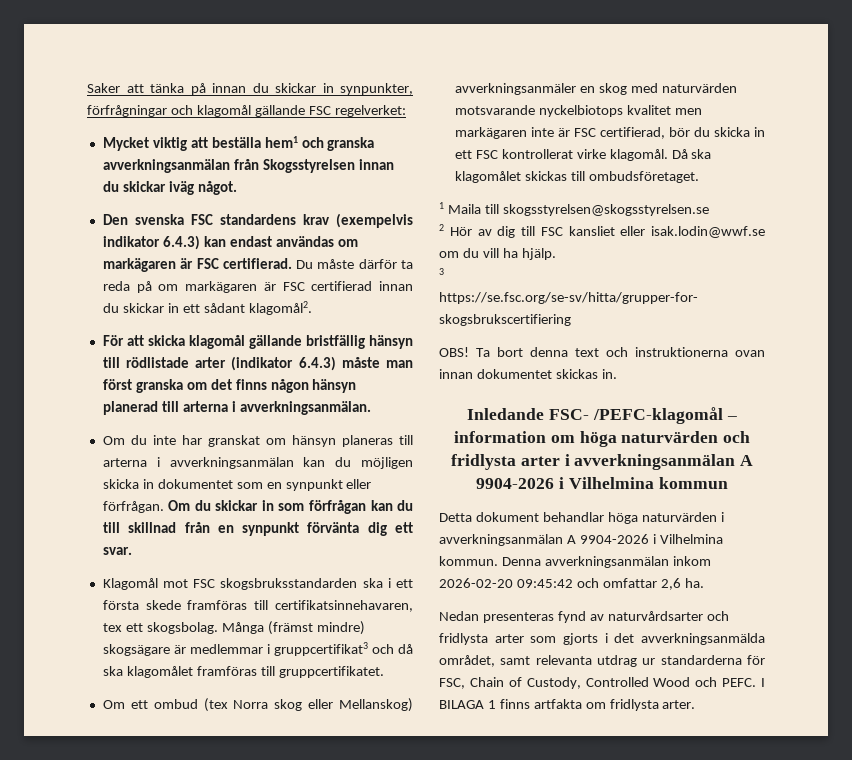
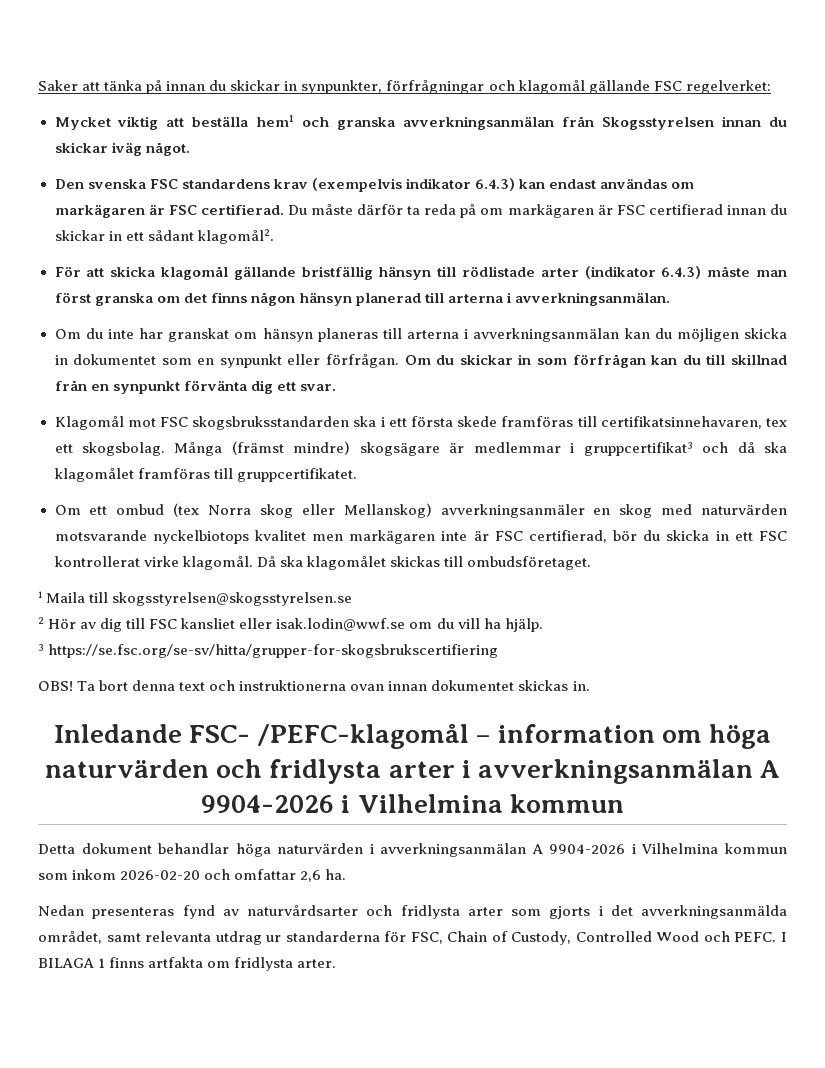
[439,556,669,568] kommun. Denna avverkningsanmälan -> [725,843,787,854] [38,873,68,880] kommun som
[516,579,573,588] 09:45:42 -> (201, 875) none

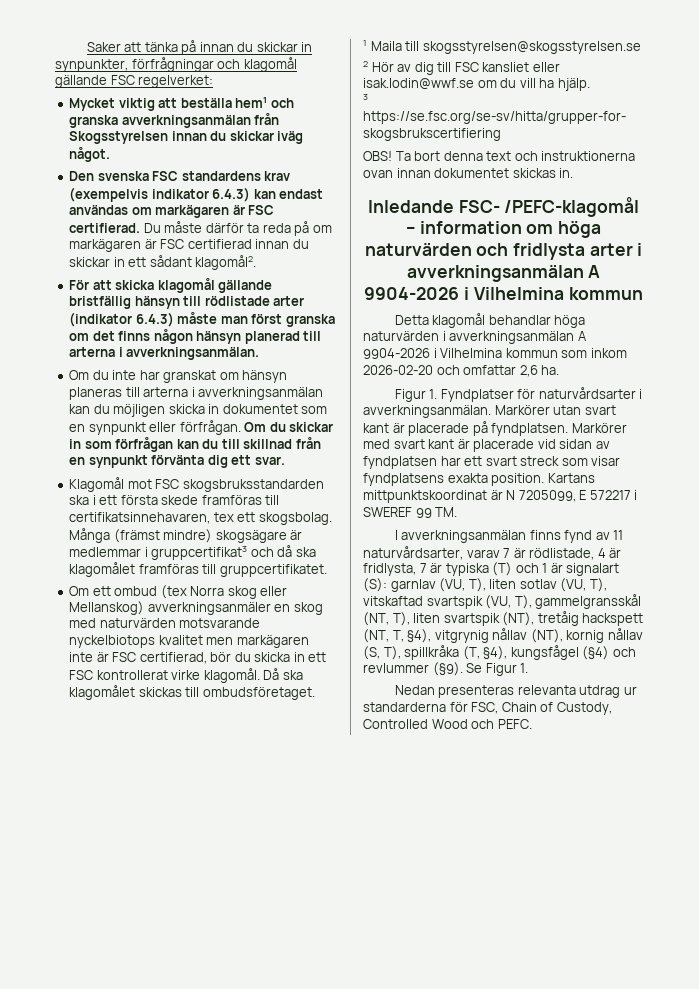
[81,843,152,854] dokument -> [432,313,486,328] klagomål
[38,905,787,919] [38,931,141,944] Nedan presenteras fynd av naturvårdsarter och fridlysta arter som gjorts i det avverkningsanmälda området, samt -> [394,387,643,402] [363,405,616,418] [363,421,627,436] [363,439,610,452] [363,456,621,469] [363,473,595,486] [363,490,638,503] [363,507,458,518] [394,530,624,543] [363,546,622,560] [363,562,620,576] [363,578,607,592] [363,594,642,609] [363,611,644,626] [363,628,643,643] [363,645,636,660] [363,662,529,676] [394,685,515,698] Figur 1. Fyndplatser för naturvårdsarter i avverkningsanmälan. Markörer utan svart kant är placerade på fyndplatsen. Markörer med svart kant är placerade vid sidan av fyndplatsen har ett svart streck som visar fyndplatsens exakta position. Kartans mittpunktskoordinat är N 7205099, E 572217 i SWEREF 99 TM. // I avverkningsanmälan finns fynd av 11 naturvårdsarter, varav 7 är rödlistade, 4 är fridlysta, 7 är typiska (T) och 1 är signalart (S): garnlav (VU, T), liten sotlav (VU, T), vitskaftad svartspik (VU, T), gammelgransskål (NT, T), liten svartspik (NT), tretåig hackspett (NT, T, §4), vitgrynig nållav (NT), kornig nållav (S, T), spillkråka (T, §4), kungsfågel (§4) och revlummer (§9). Se Figur 1. // Nedan presenteras
[781,932,787,942] [38,957,337,971] I BILAGA 1 finns artfakta om fridlysta arter. -> (532, 724) none

